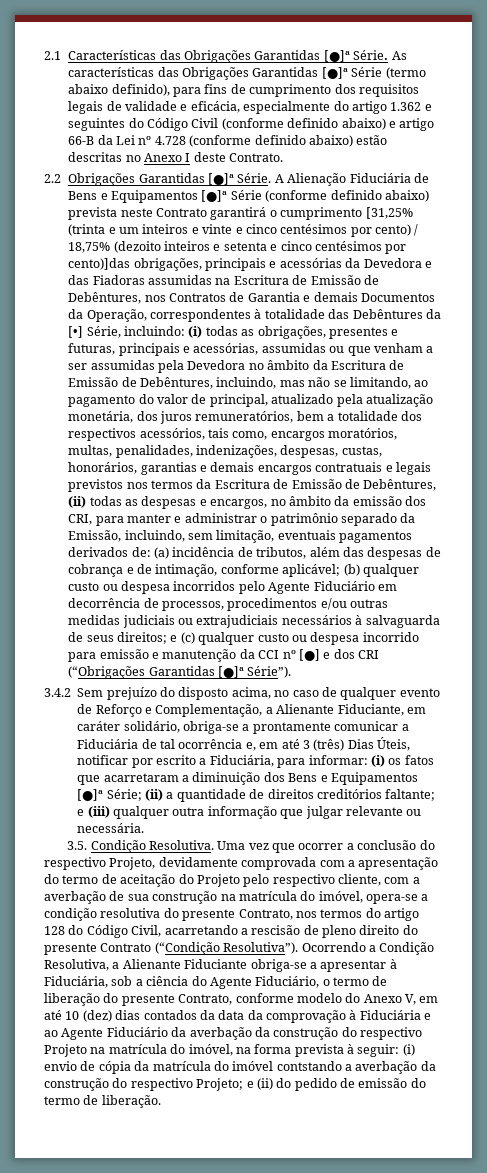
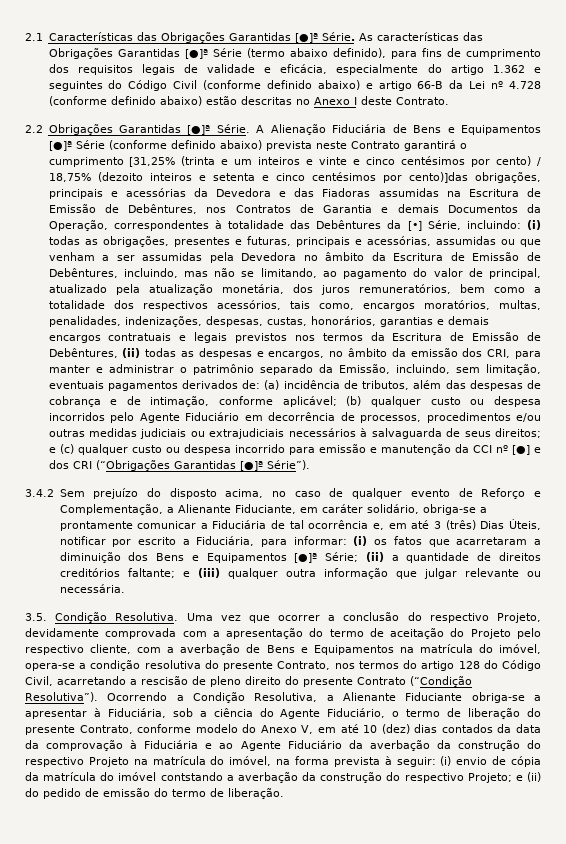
(324, 416) none -> [493,287,525,293] como
[127,891,218,904] sua construção -> [266,645,394,655] Bens e Equipamentos

